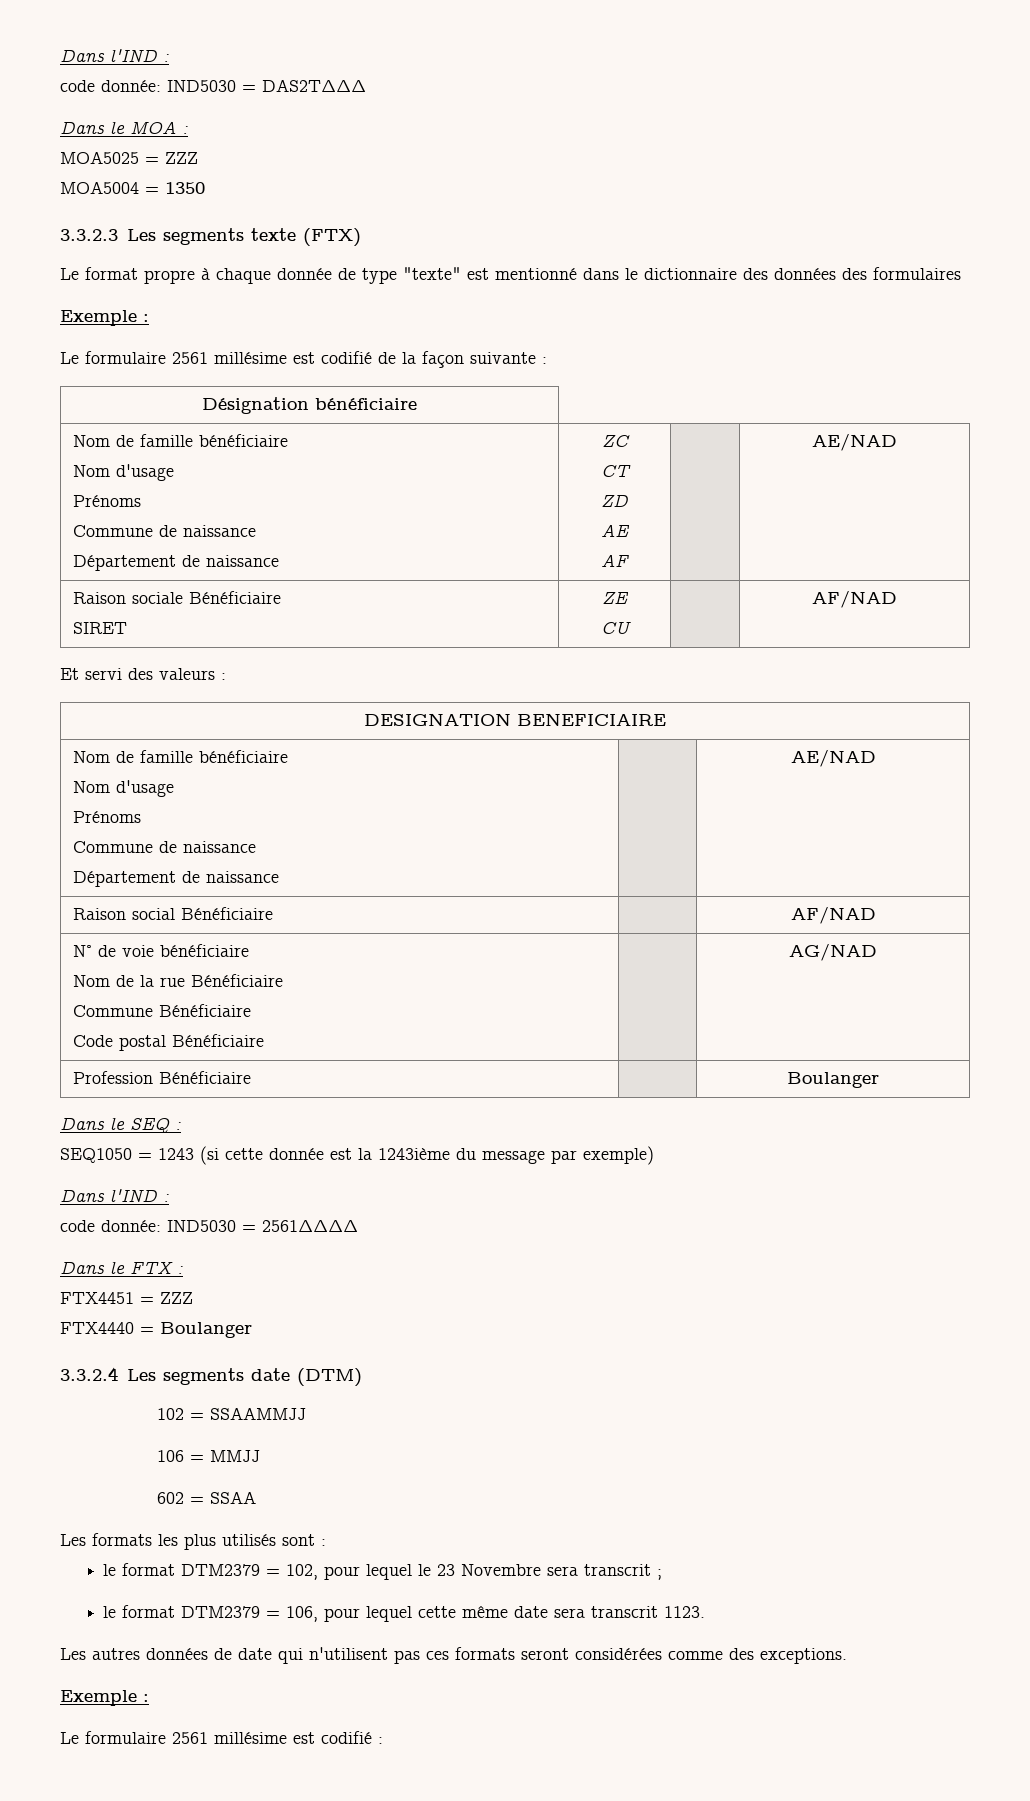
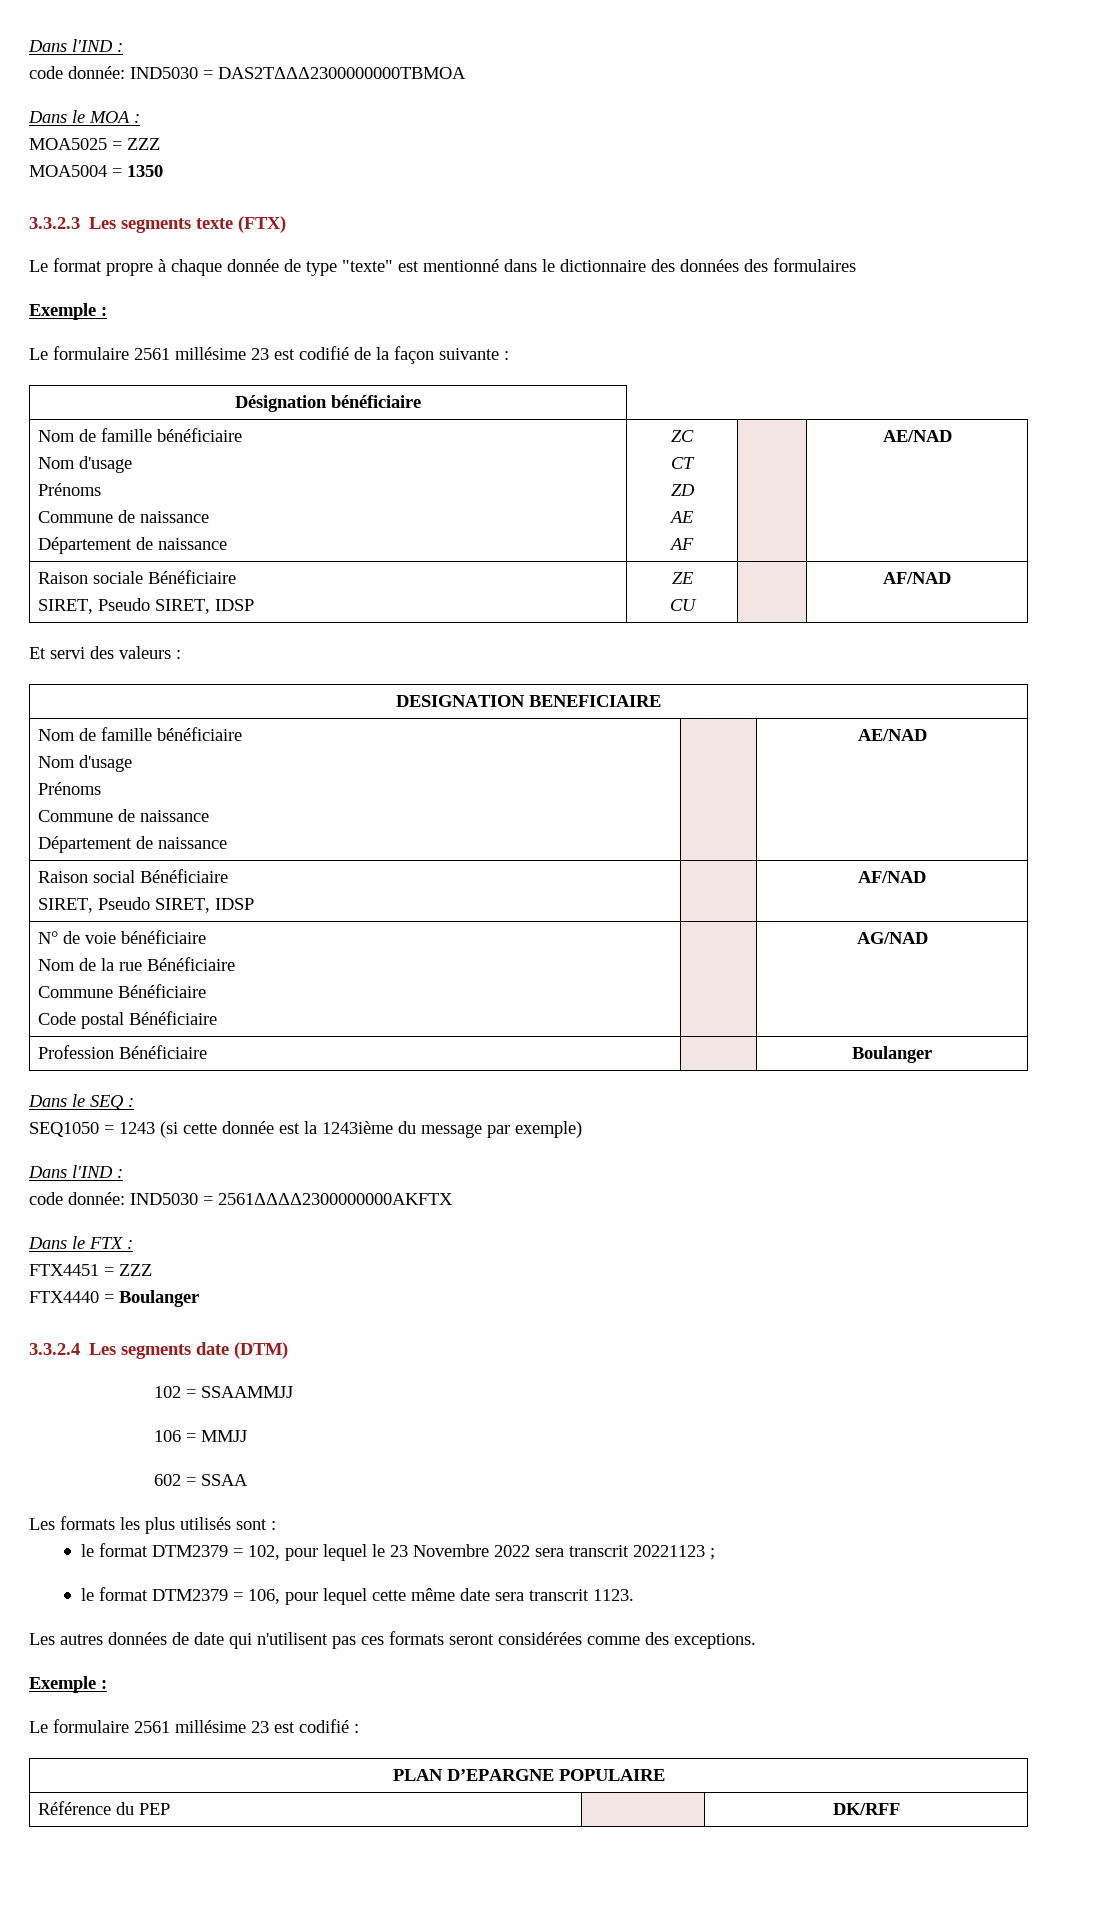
[60,49,169,62] [60,79,366,92] Dans l'IND : // code donnée: IND5030 = DAS2TΔΔΔ -> [28,39,123,52] [29,66,466,79] Dans l'IND : // code donnée: IND5030 = DAS2TΔΔΔ2300000000TBMOA
(287, 358) none -> [251,348,269,360] 23
[72,622,127,634] SIRET -> [38,598,255,614] SIRET, Pseudo SIRET, IDSP
(273, 913) none -> [38,897,255,913] // SIRET, Pseudo SIRET, IDSP
[262,1220,358,1232] 2561ΔΔΔΔ -> [218,1193,453,1205] 2561ΔΔΔΔ2300000000AKFTX
[547,1564,652,1576] sera transcrit -> [493,1545,705,1557] 2022 sera transcrit 20221123
(287, 1738) none -> [251,1721,269,1733] 23
(383, 1740) none -> [392,1769,665,1781] [38,1801,171,1815] [832,1803,900,1815] // PLAN D’EPARGNE POPULAIRE // Référence du PEP | | DK/RFF

